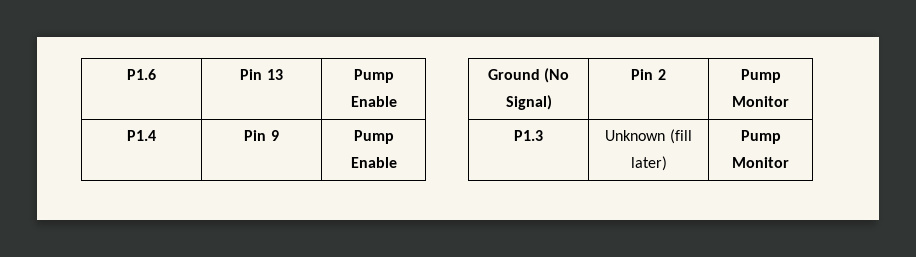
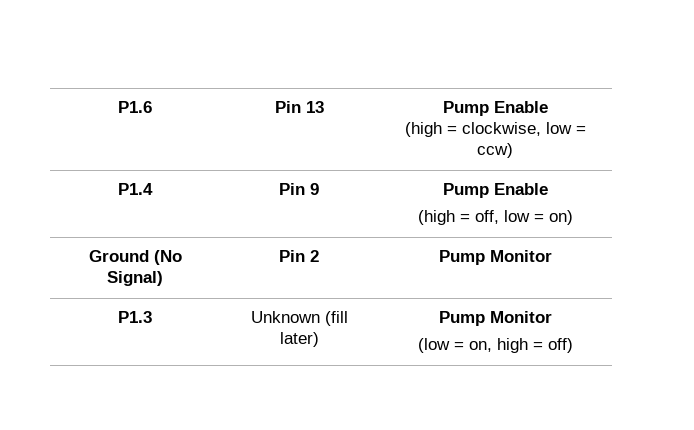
(397, 101) none -> [404,122,586,137] [477,143,513,158] // (high = clockwise, low = ccw)
(397, 162) none -> [417,210,573,225] // (high = off, low = on)
(789, 162) none -> [417,338,573,353] // (low = on, high = off)

